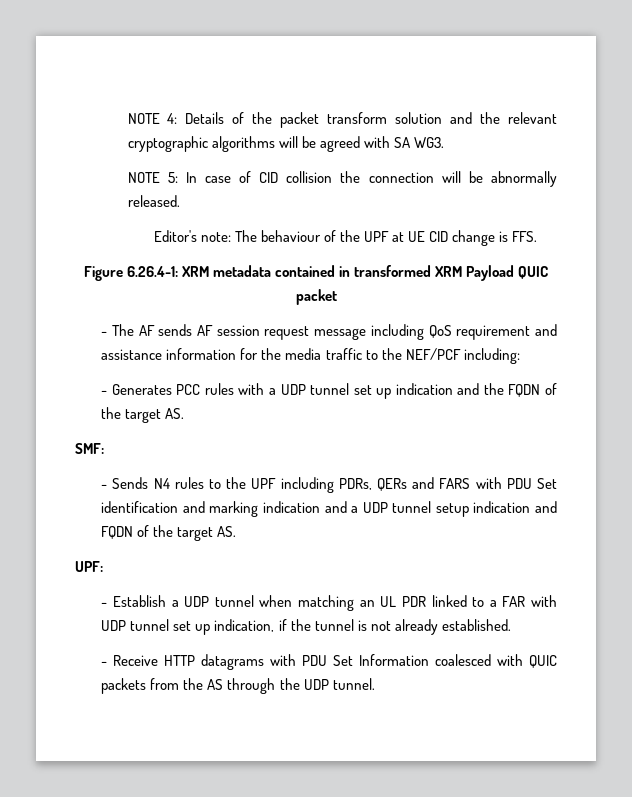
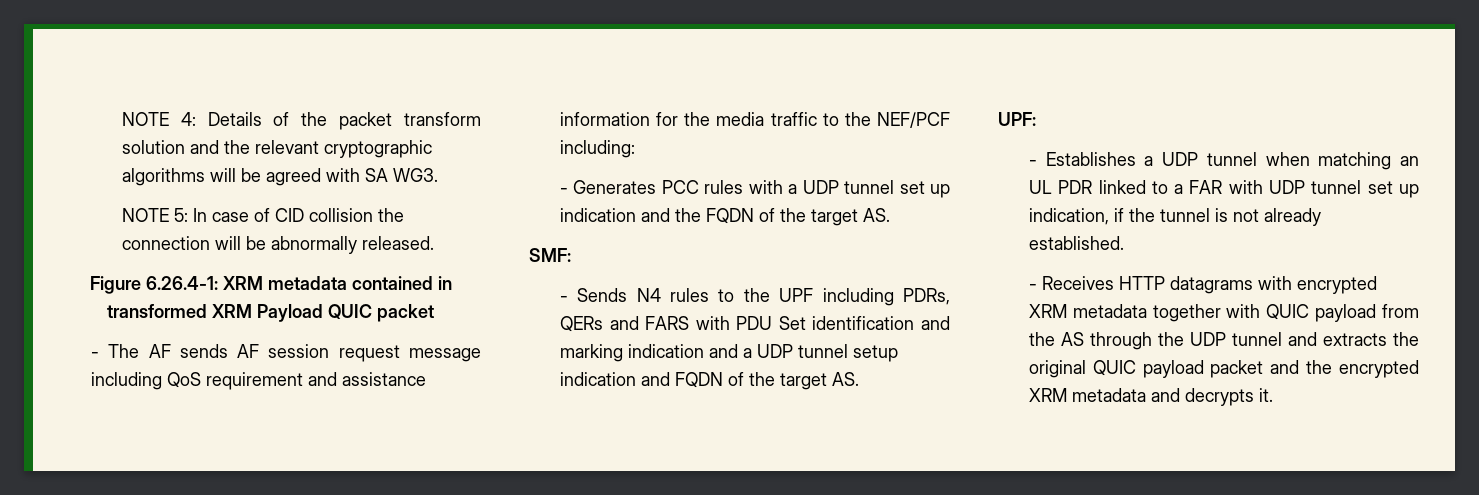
[153,230,538,246] // Editor's note: The behaviour of the UPF at UE CID change is FFS. -> (434, 243) none
[112,595,166,607] Establish -> [1045,152,1136,166] Establishes
[113,655,159,666] Receive -> [1041,276,1114,290] Receives
[302,654,492,666] PDU Set Information coalesced -> [1296,276,1377,294] [1028,304,1221,322] encrypted XRM metadata together
[101,678,147,694] packets -> [1315,304,1377,322] payload
[332,678,375,690] tunnel. -> [1231,332,1419,346] [1028,360,1419,378] [1028,388,1273,406] tunnel and extracts the original QUIC payload packet and the encrypted XRM metadata and decrypts it.

